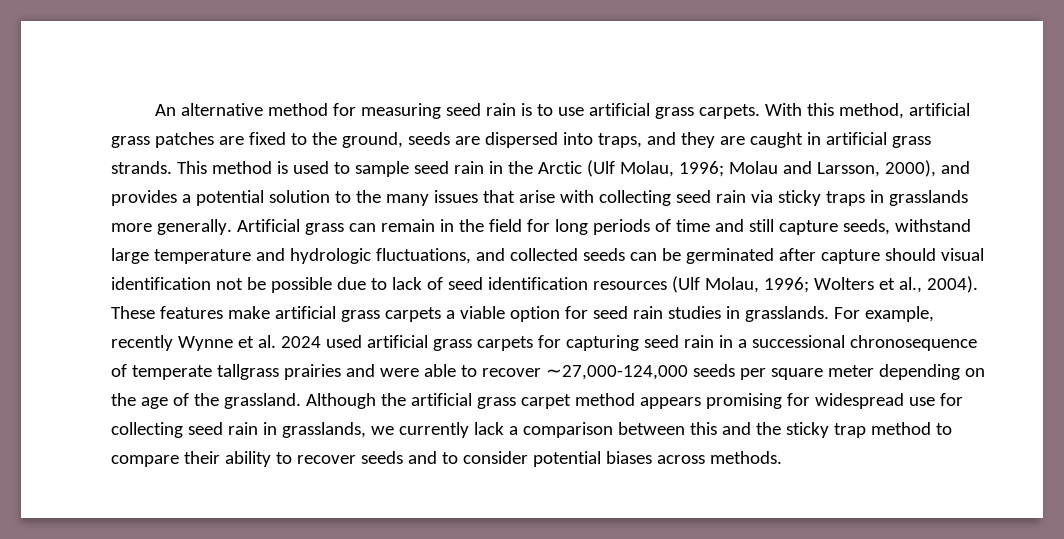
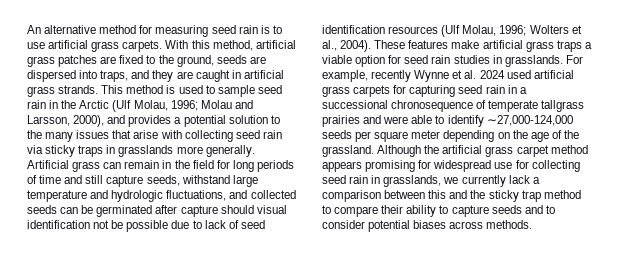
[384,307,441,322] carpets -> [556,40,582,52] traps
[481,368,541,377] recover -> [447,115,484,127] identify
[296,455,356,464] recover -> [451,205,489,217] capture

